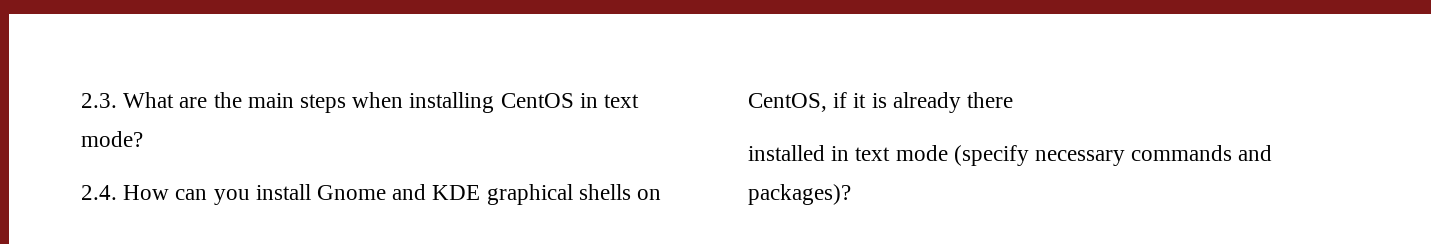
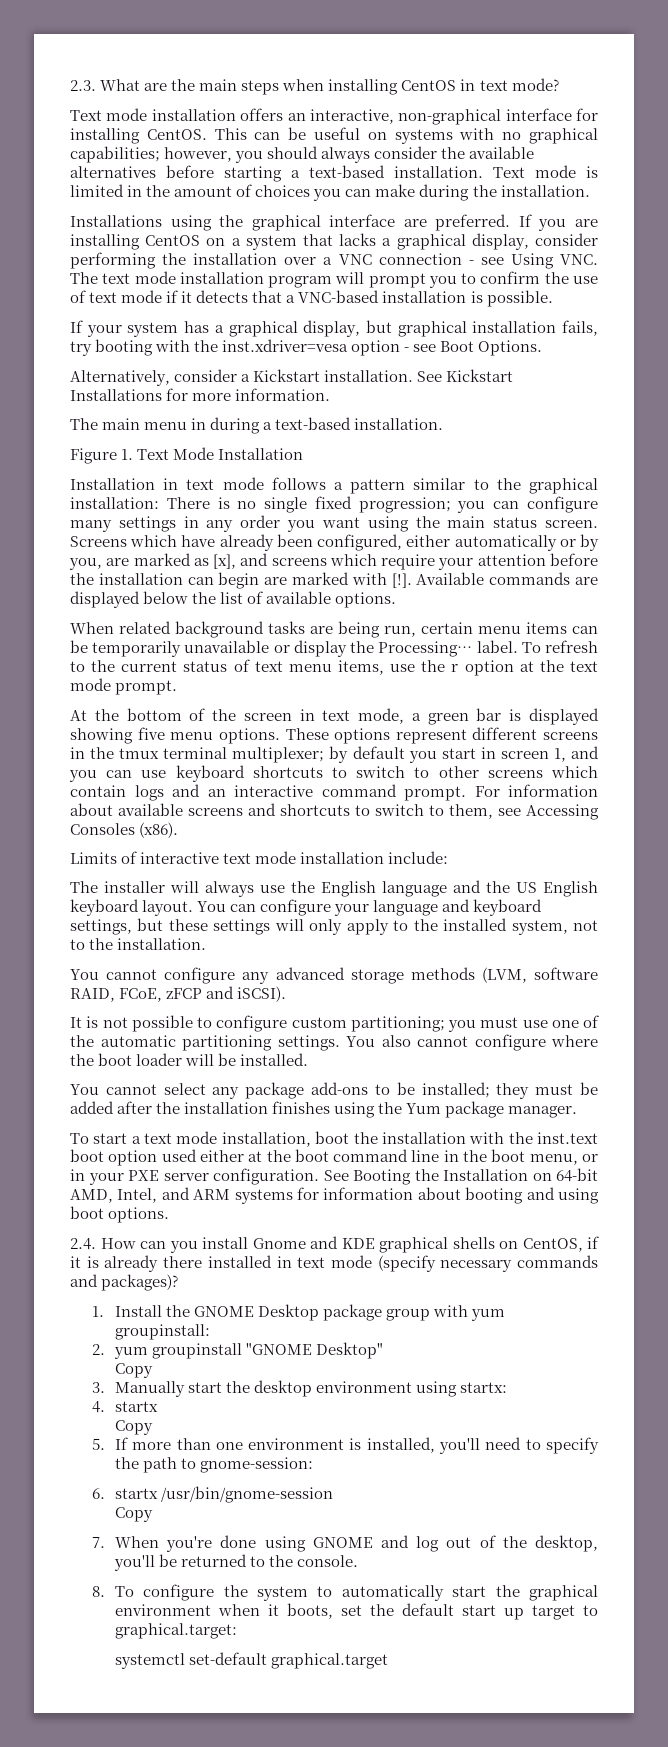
(143, 139) none -> [70,108,598,125] [70,127,599,144] [70,146,535,163] [70,165,598,182] [70,184,590,201] [70,214,598,231] [70,233,598,250] [70,252,599,269] [70,271,598,288] [70,290,553,307] [70,320,598,337] [70,339,543,356] [70,369,514,386] [70,388,331,401] [70,417,444,434] [70,447,304,464] [70,477,598,494] [70,496,598,513] [70,515,598,532] [70,534,599,551] [69,553,598,570] [70,572,598,589] [70,591,397,608] [70,621,598,638] [70,640,598,657] [70,659,599,676] [70,678,178,695] [70,708,599,725] [70,727,598,744] [70,746,599,763] [69,765,598,782] [70,784,598,801] [70,803,599,820] [70,822,179,838] [70,851,449,864] [70,880,598,897] [70,899,543,916] [70,918,598,935] [70,938,207,950] [70,967,598,984] [70,986,287,1002] [70,1015,599,1032] [70,1034,598,1051] [70,1053,309,1066] [70,1082,598,1099] [70,1101,578,1118] [70,1131,599,1147] [70,1149,599,1166] [70,1168,598,1185] [70,1187,599,1204] [70,1206,170,1223] // Text mode installation offers an interactive, non-graphical interface for installing CentOS. This can be useful on systems with no graphical capabilities; however, you should always consider the available alternatives before starting a text-based installation. Text mode is limited in the amount of choices you can make during the installation. // Installations using the graphical interface are preferred. If you are installing CentOS on a system that lacks a graphical display, consider performing the installation over a VNC connection - see Using VNC. The text mode installation program will prompt you to confirm the use of text mode if it detects that a VNC-based installation is possible. // If your system has a graphical display, but graphical installation fails, try booting with the inst.xdriver=vesa option - see Boot Options. // Alternatively, consider a Kickstart installation. See Kickstart Installations for more information. // The main menu in during a text-based installation. // Figure 1. Text Mode Installation // Installation in text mode follows a pattern similar to the graphical installation: There is no single fixed progression; you can configure many settings in any order you want using the main status screen. Screens which have already been configured, either automatically or by you, are marked as [x], and screens which require your attention before the installation can begin are marked with [!]. Available commands are displayed below the list of available options. // When related background tasks are being run, certain menu items can be temporarily unavailable or display the Processing… label. To refresh to the current status of text menu items, use the r option at the text mode prompt. // At the bottom of the screen in text mode, a green bar is displayed showing five menu options. These options represent different screens in the tmux terminal multiplexer; by default you start in screen 1, and you can use keyboard shortcuts to switch to other screens which contain logs and an interactive command prompt. For information about available screens and shortcuts to switch to them, see Accessing Consoles (x86). // Limits of interactive text mode installation include: // The installer will always use the English language and the US English keyboard layout. You can configure your language and keyboard settings, but these settings will only apply to the installed system, not to the installation. // You cannot configure any advanced storage methods (LVM, software RAID, FCoE, zFCP and iSCSI). // It is not possible to configure custom partitioning; you must use one of the automatic partitioning settings. You also cannot configure where the boot loader will be installed. // You cannot select any package add-ons to be installed; they must be added after the installation finishes using the Yum package manager. // To start a text mode installation, boot the installation with the inst.text boot option used either at the boot command line in the boot menu, or in your PXE server configuration. See Booting the Installation on 64-bit AMD, Intel, and ARM systems for information about booting and using boot options.
(1014, 100) // -> (203, 1262) none
(851, 194) none -> [92,1304,506,1321] [114,1324,210,1340] [92,1342,384,1359] [114,1363,153,1378] [92,1380,508,1397] [92,1401,158,1413] [114,1420,153,1435] [92,1437,599,1454] [114,1457,314,1473] [92,1486,334,1503] [114,1507,153,1522] [92,1535,598,1552] [113,1554,359,1571] [92,1584,598,1601] [114,1603,598,1620] [114,1623,237,1639] [114,1652,389,1669] // 1. Install the GNOME Desktop package group with yum groupinstall: // 2. yum groupinstall "GNOME Desktop" // Copy // 3. Manually start the desktop environment using startx: // 4. startx // Copy // 5. If more than one environment is installed, you'll need to specify the path to gnome-session: // 6. startx /usr/bin/gnome-session // Copy // 7. When you're done using GNOME and log out of the desktop, you'll be returned to the console. // 8. To configure the system to automatically start the graphical environment when it boots, set the default start up target to graphical.target: // systemctl set-default graphical.target

